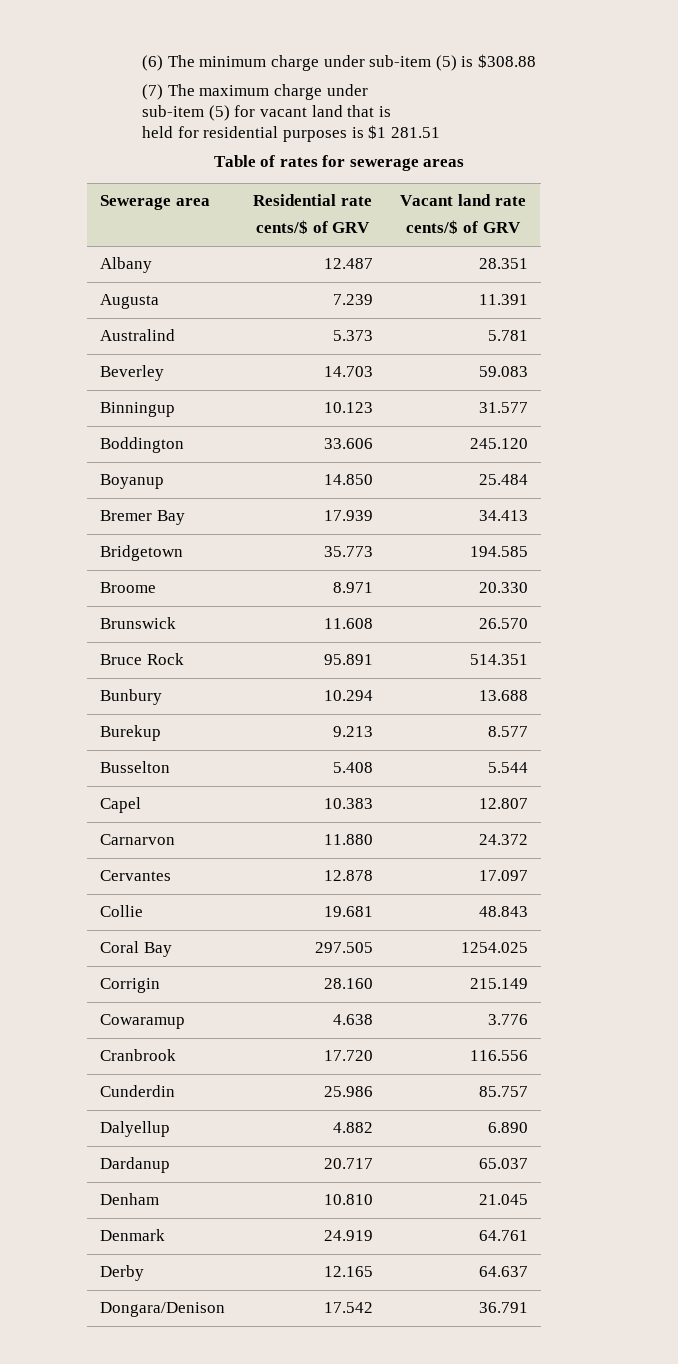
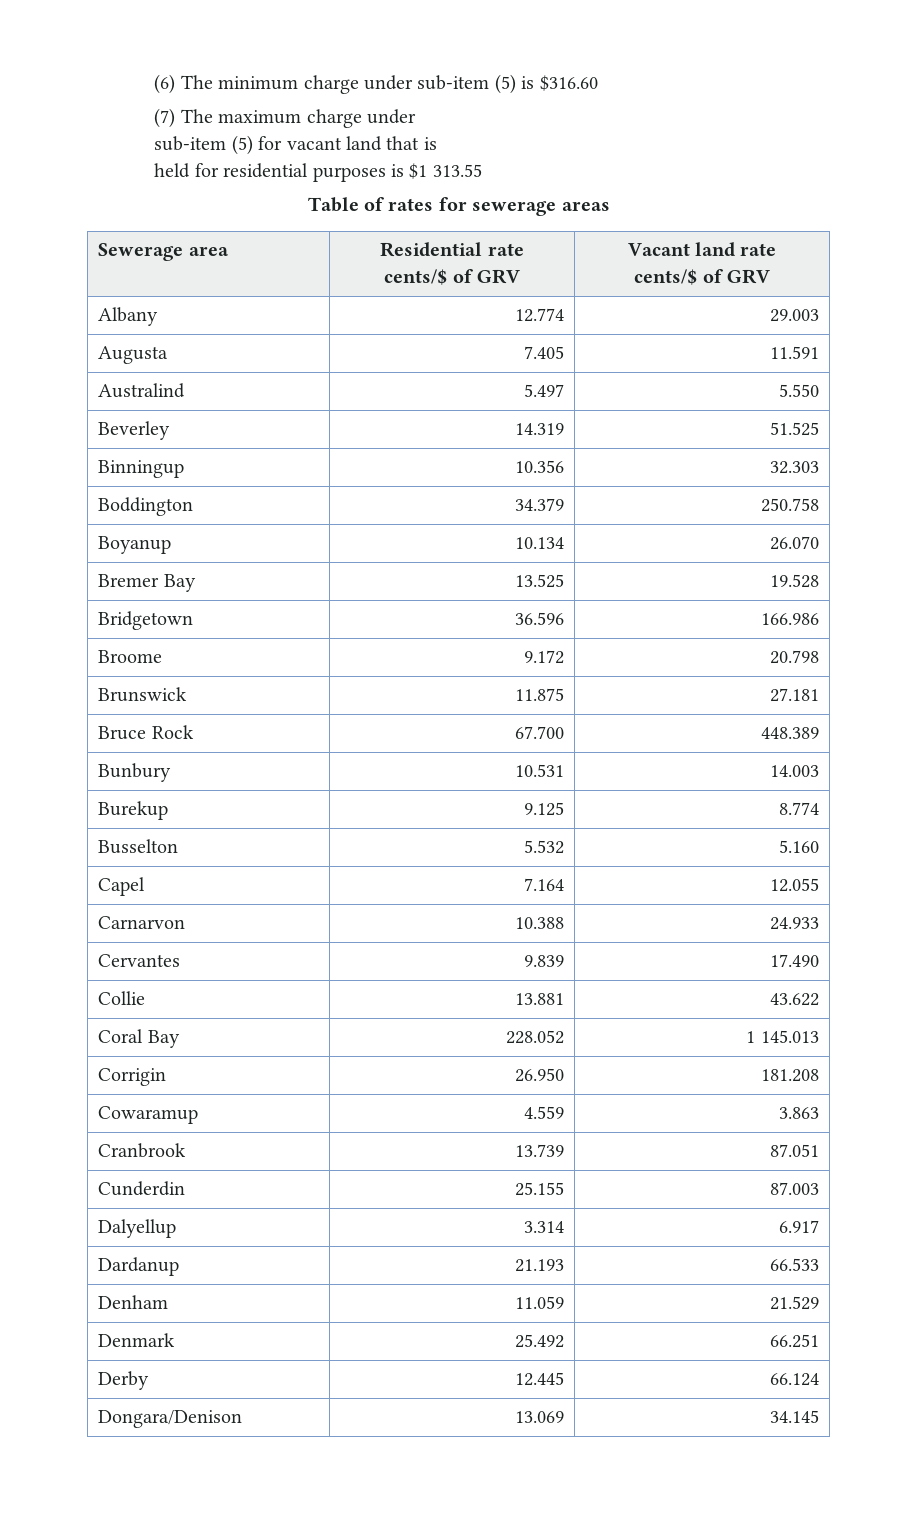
[478,54,537,68] $308.88 -> [539,75,598,91] $316.60
[390,127,440,138] 281.51 -> [432,164,482,177] 313.55
[323,258,373,269] [478,258,528,269] 12.487 | 28.351 -> [514,308,564,322] [769,309,819,322] 12.774 | 29.003
[332,294,373,305] [478,294,528,305] 7.239 | 11.391 -> [523,346,564,359] [769,346,819,359] 7.405 | 11.591
[332,330,373,341] [487,330,528,341] 5.373 | 5.781 -> [523,384,564,397] [778,384,819,397] 5.497 | 5.550
[323,366,373,377] [478,366,528,377] 14.703 | 59.083 -> [514,423,564,435] [769,422,819,436] 14.319 | 51.525
[323,402,373,413] [478,402,528,413] 10.123 | 31.577 -> [514,460,564,473] [769,461,819,474] 10.356 | 32.303
[323,438,373,449] [469,438,528,449] 33.606 | 245.120 -> [514,498,564,511] [760,498,819,512] 34.379 | 250.758
[323,474,373,485] [478,474,528,485] 14.850 | 25.484 -> [514,537,564,549] [769,536,819,550] 10.134 | 26.070
[323,510,373,521] [478,510,528,521] 17.939 | 34.413 -> [514,574,564,588] [769,574,819,588] 13.525 | 19.528
[323,546,373,557] [469,546,528,557] 35.773 | 194.585 -> [514,612,564,625] [760,613,819,625] 36.596 | 166.986
[332,582,373,593] [478,582,528,593] 8.971 | 20.330 -> [523,650,564,664] [769,650,819,664] 9.172 | 20.798
[323,618,373,629] [478,618,528,629] 11.608 | 26.570 -> [514,688,564,701] [769,688,819,702] 11.875 | 27.181
[323,654,373,665] [469,654,528,665] 95.891 | 514.351 -> [514,726,564,739] [760,727,819,739] 67.700 | 448.389
[323,690,373,701] [478,690,528,701] 10.294 | 13.688 -> [514,764,564,777] [769,765,819,777] 10.531 | 14.003
[332,726,373,737] [487,726,528,737] 9.213 | 8.577 -> [523,802,564,816] [778,802,819,815] 9.125 | 8.774
[332,762,373,773] [487,762,528,773] 5.408 | 5.544 -> [523,840,564,854] [778,840,819,853] 5.532 | 5.160
[323,798,373,809] [478,798,528,809] 10.383 | 12.807 -> [523,878,564,891] [769,878,819,892] 7.164 | 12.055
[323,834,373,845] [478,834,528,845] 11.880 | 24.372 -> [514,917,564,929] [769,917,819,930] 10.388 | 24.933
[323,870,373,881] [478,870,528,881] 12.878 | 17.097 -> [523,955,564,967] [769,954,819,967] 9.839 | 17.490
[323,906,373,917] [478,906,528,917] 19.681 | 48.843 -> [514,993,564,1005] [769,993,819,1006] 13.881 | 43.622
[314,942,373,953] [460,942,528,953] 297.505 | 1254.025 -> [505,1030,564,1044] [746,1030,819,1043] 228.052 | 1 145.013
[323,978,373,989] [469,978,528,989] 28.160 | 215.149 -> [514,1068,564,1082] [760,1069,819,1082] 26.950 | 181.208
[332,1014,373,1025] [487,1014,528,1025] 4.638 | 3.776 -> [523,1106,564,1119] [778,1107,819,1119] 4.559 | 3.863
[323,1050,373,1061] [469,1050,528,1061] 17.720 | 116.556 -> [514,1144,564,1157] [769,1144,819,1157] 13.739 | 87.051
[323,1086,373,1097] [478,1086,528,1097] 25.986 | 85.757 -> [514,1182,564,1196] [769,1182,819,1195] 25.155 | 87.003
[332,1122,373,1133] [487,1122,528,1133] 4.882 | 6.890 -> [523,1221,564,1233] [778,1220,819,1233] 3.314 | 6.917
[323,1158,373,1169] [478,1158,528,1169] 20.717 | 65.037 -> [514,1259,564,1272] [769,1258,819,1271] 21.193 | 66.533
[323,1194,373,1205] [478,1194,528,1205] 10.810 | 21.045 -> [514,1296,564,1309] [769,1296,819,1310] 11.059 | 21.529
[323,1230,373,1241] [478,1230,528,1241] 24.919 | 64.761 -> [514,1334,564,1348] [769,1334,819,1348] 25.492 | 66.251
[323,1266,373,1277] [478,1266,528,1277] 12.165 | 64.637 -> [514,1372,564,1386] [769,1373,819,1386] 12.445 | 66.124
[323,1302,373,1313] [478,1302,528,1313] 17.542 | 36.791 -> [514,1411,564,1423] [769,1410,819,1423] 13.069 | 34.145

